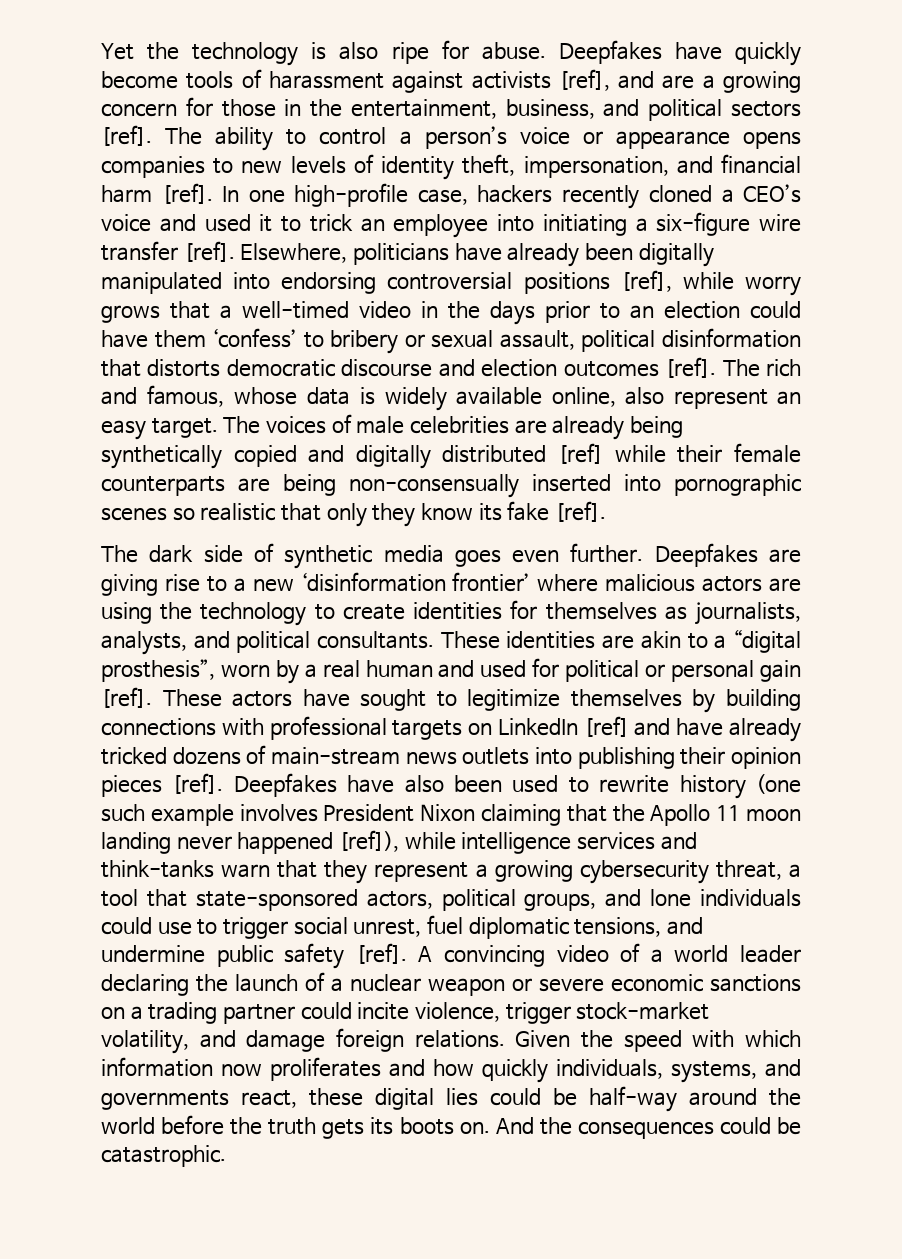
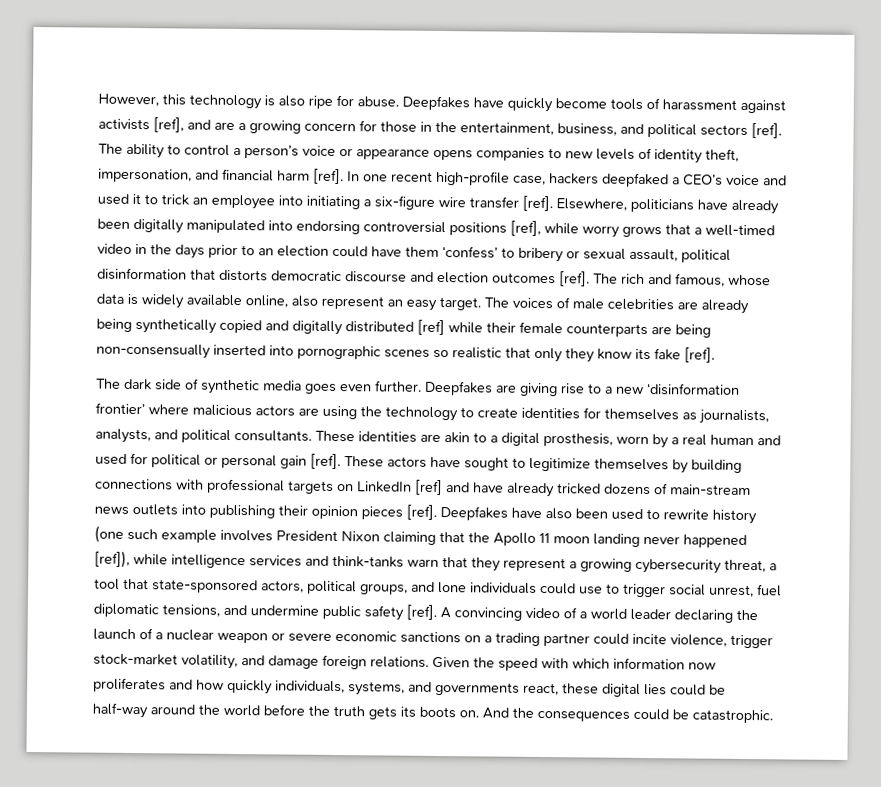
[101,42,180,60] Yet the -> [98,93,186,107] However, this
(285, 196) none -> [391,171,433,182] recent
[561,185,712,209] recently cloned -> [602,172,669,188] deepfaked
[733,629,802,653] [101,659,215,682] “digital prosthesis”, -> [501,432,613,447] digital prosthesis,

